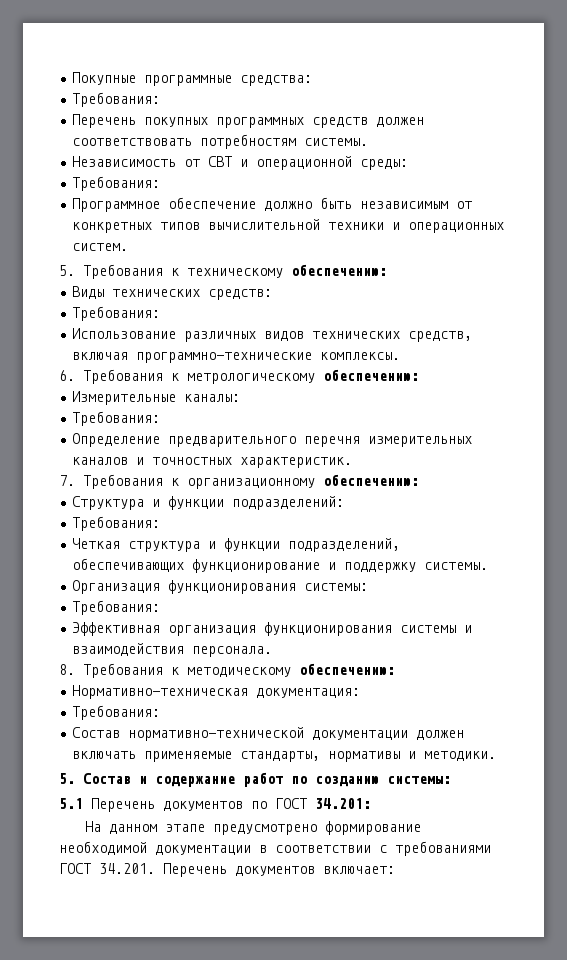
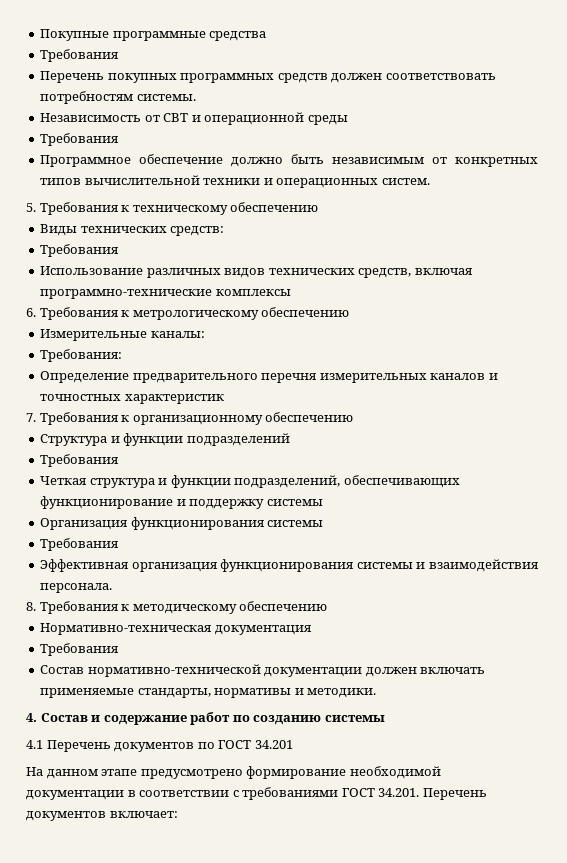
[240,75,313,86] [72,92,161,107] средства: // Требования: -> [209,31,267,41] [40,49,120,62] средства // Требования
[360,159,409,170] [72,176,161,191] среды: // Требования: -> [307,115,348,125] [40,133,120,146] среды // Требования
[291,264,387,276] обеспечению: -> [230,202,319,212] обеспечению
[72,306,161,321] Требования: -> [40,244,120,257] Требования
[320,352,401,360] комплексы. -> [215,289,291,296] комплексы
[323,369,419,381] обеспечению: -> [261,307,350,317] обеспечению
[240,457,353,468] характеристик. -> [124,394,224,404] характеристик
[323,474,419,486] обеспечению: -> [265,412,354,422] обеспечению
[232,496,345,510] [72,516,161,531] подразделений: // Требования: -> [186,433,290,446] [40,454,120,467] подразделений // Требования
[424,562,489,570] системы. -> [266,499,323,506] системы
[304,583,369,591] [72,600,161,615] системы: // Требования: -> [267,520,324,527] [40,538,120,551] системы // Требования
[299,663,395,675] обеспечению: -> [239,601,328,611] обеспечению
[256,688,361,698] [72,705,161,720] документация: // Требования: -> [214,625,312,635] [40,643,120,656] документация // Требования
[59,773,75,784] 5. -> [26,713,37,722] 4.
[387,776,451,784] [59,798,83,809] системы: // 5.1 -> [324,715,385,722] [26,740,43,749] системы // 4.1
[315,798,371,809] 34.201: -> [254,740,293,749] 34.201

